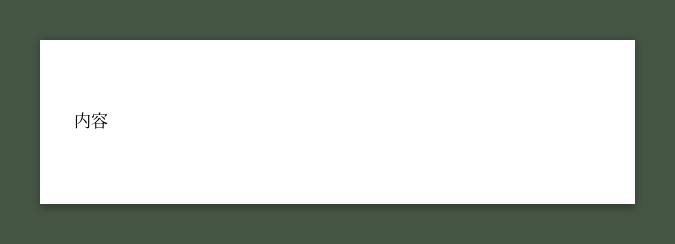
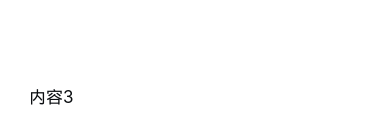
(108, 120) none -> [63,90,74,103] 3

